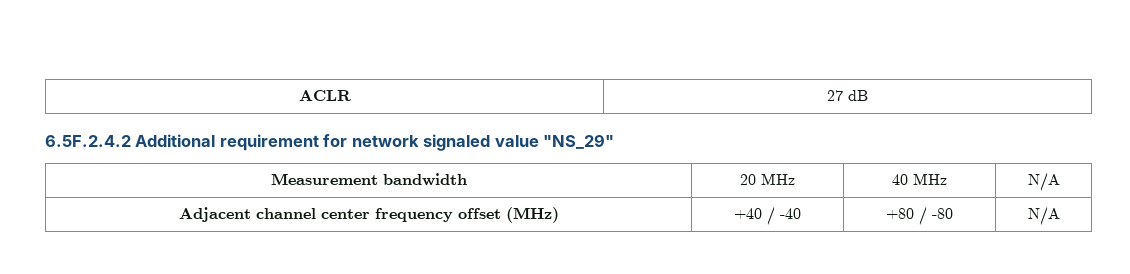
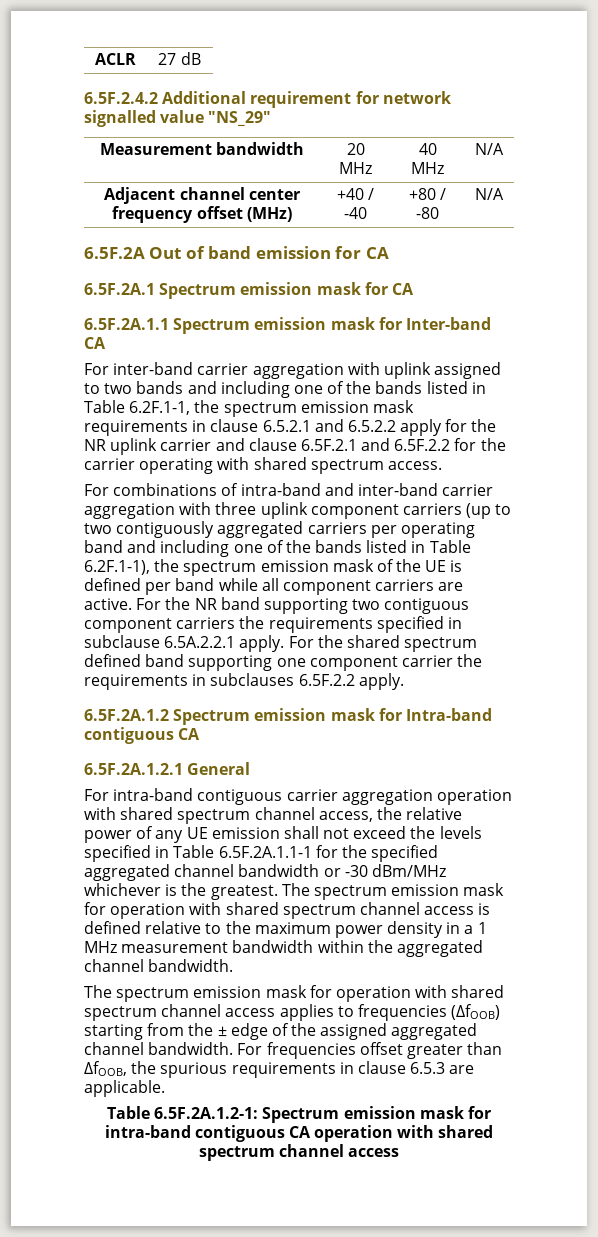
[423,134,491,151] signaled -> [84,110,156,127] signalled
(1060, 216) none -> [84,246,389,259] [84,282,414,299] [84,317,491,334] [84,337,106,349] [84,362,502,379] [84,381,486,398] [84,400,414,417] [84,419,497,436] [84,438,506,455] [84,457,442,474] [84,483,494,496] [84,502,512,519] [84,521,475,538] [84,540,471,557] [84,559,463,576] [84,578,464,595] [84,597,470,614] [84,616,462,633] [84,635,478,652] [84,654,483,671] [84,673,404,690] [84,708,492,725] [84,727,201,744] [84,762,251,775] [84,788,512,805] [84,807,463,824] [84,826,482,843] [84,845,439,862] [84,864,446,881] [84,883,505,900] [84,902,491,919] [84,921,487,938] [84,940,483,957] [84,959,234,972] [84,985,505,1002] [84,1004,501,1021] [84,1023,478,1040] [84,1042,503,1059] [84,1061,475,1078] [84,1080,165,1097] [107,1106,491,1123] [104,1125,494,1142] [198,1144,400,1161] // 6.5F.2A Out of band emission for CA // 6.5F.2A.1 Spectrum emission mask for CA // 6.5F.2A.1.1 Spectrum emission mask for Inter-band CA // For inter-band carrier aggregation with uplink assigned to two bands and including one of the bands listed in Table 6.2F.1-1, the spectrum emission mask requirements in clause 6.5.2.1 and 6.5.2.2 apply for the NR uplink carrier and clause 6.5F.2.1 and 6.5F.2.2 for the carrier operating with shared spectrum access. // For combinations of intra-band and inter-band carrier aggregation with three uplink component carriers (up to two contiguously aggregated carriers per operating band and including one of the bands listed in Table 6.2F.1-1), the spectrum emission mask of the UE is defined per band while all component carriers are active. For the NR band supporting two contiguous component carriers the requirements specified in subclause 6.5A.2.2.1 apply. For the shared spectrum defined band supporting one component carrier the requirements in subclauses 6.5F.2.2 apply. // 6.5F.2A.1.2 Spectrum emission mask for Intra-band contiguous CA // 6.5F.2A.1.2.1 General // For intra-band contiguous carrier aggregation operation with shared spectrum channel access, the relative power of any UE emission shall not exceed the levels specified in Table 6.5F.2A.1.1-1 for the specified aggregated channel bandwidth or -30 dBm/MHz whichever is the greatest. The spectrum emission mask for operation with shared spectrum channel access is defined relative to the maximum power density in a 1 MHz measurement bandwidth within the aggregated channel bandwidth. // The spectrum emission mask for operation with shared spectrum channel access applies to frequencies (ΔfOOB) starting from the ± edge of the assigned aggregated channel bandwidth. For frequencies offset greater than ΔfOOB, the spurious requirements in clause 6.5.3 are applicable. // Table 6.5F.2A.1.2-1: Spectrum emission mask for intra-band contiguous CA operation with shared spectrum channel access

